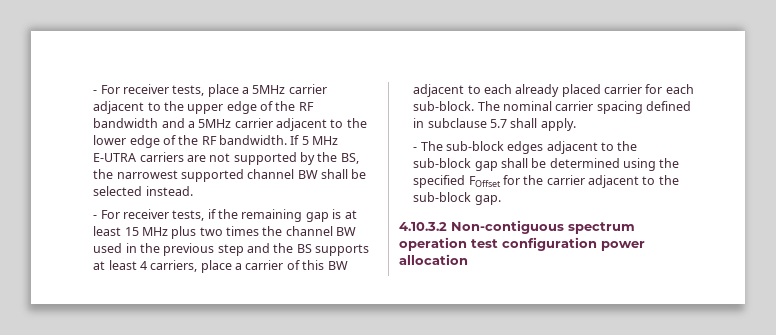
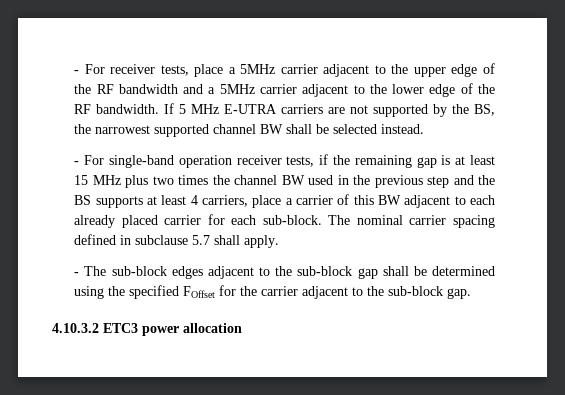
(120, 214) none -> [108,155,232,168] single-band operation
[451,220,635,234] [399,237,597,251] Non-contiguous spectrum operation test configuration -> [103,323,138,333] ETC3

